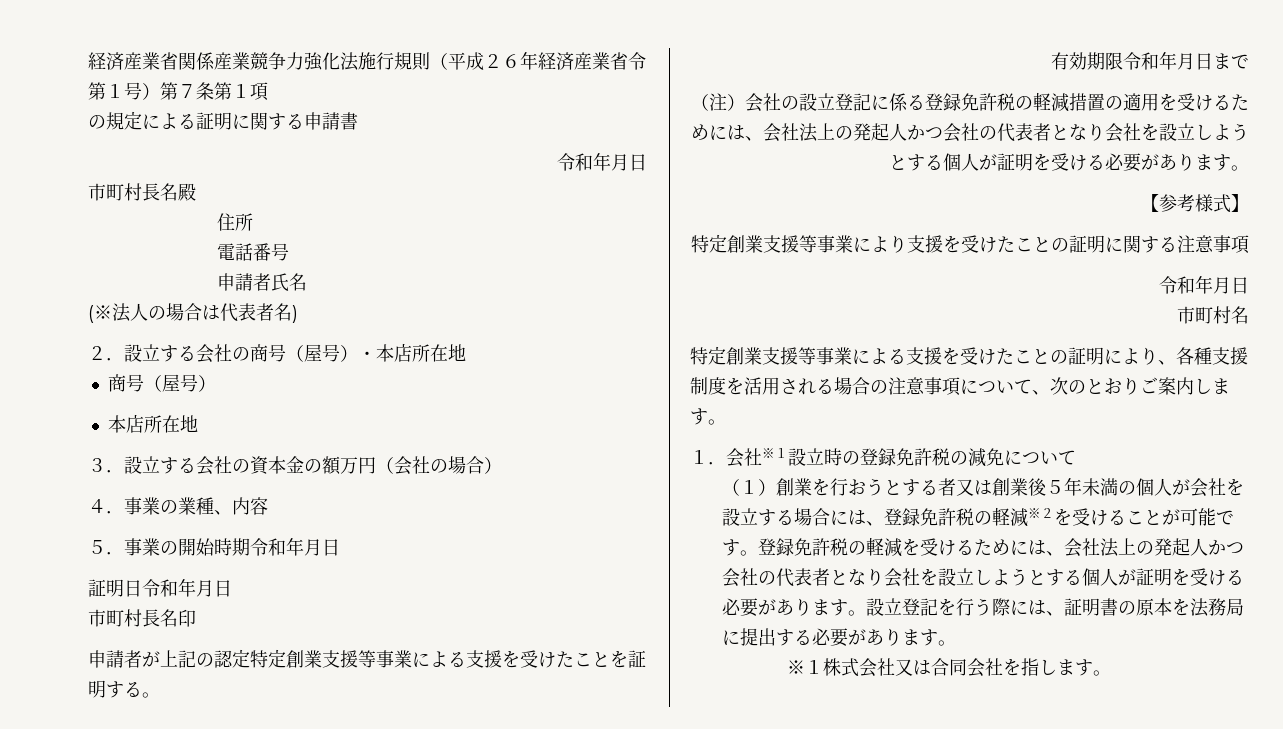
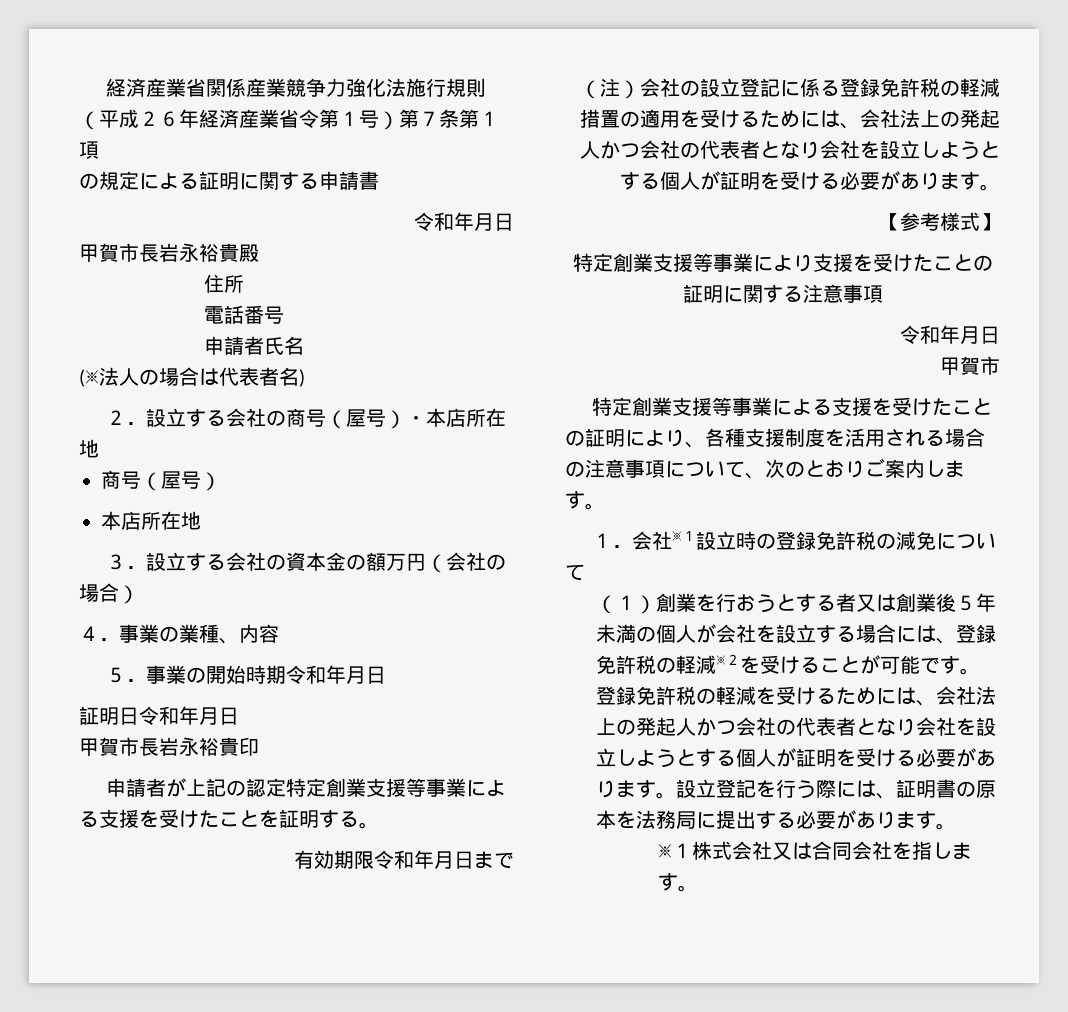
[88,183,178,201] 市町村長名 -> [79,243,239,262] 甲賀市長岩永裕貴
[88,609,178,627] 市町村長名 -> [79,737,239,756] 甲賀市長岩永裕貴
[1177,306,1249,324] 市町村名 -> [940,356,1000,375] 甲賀市

